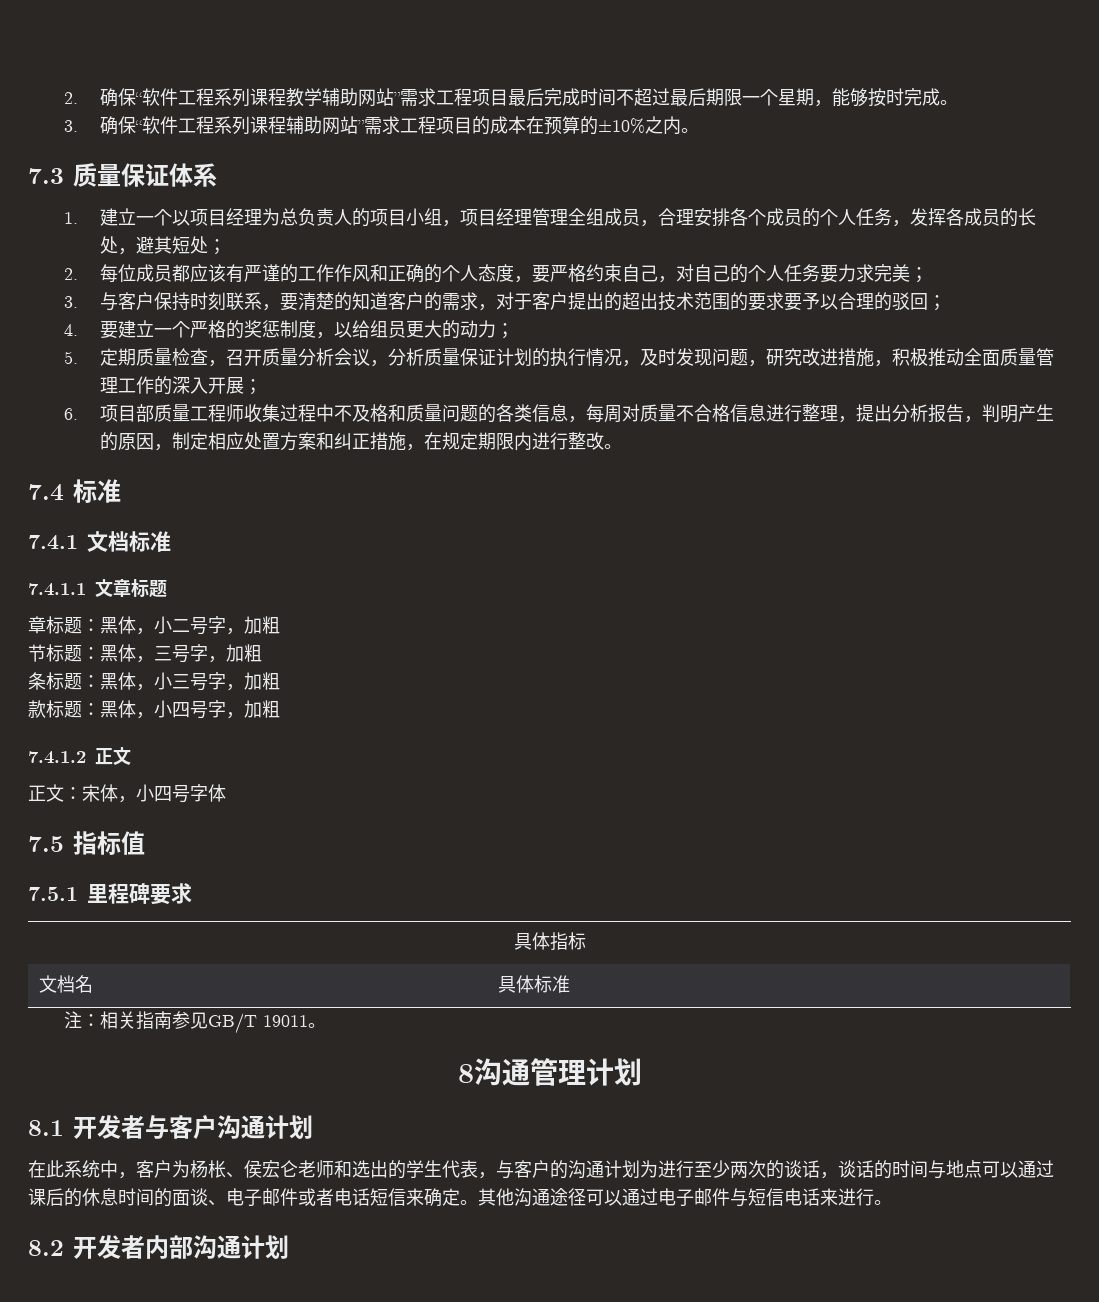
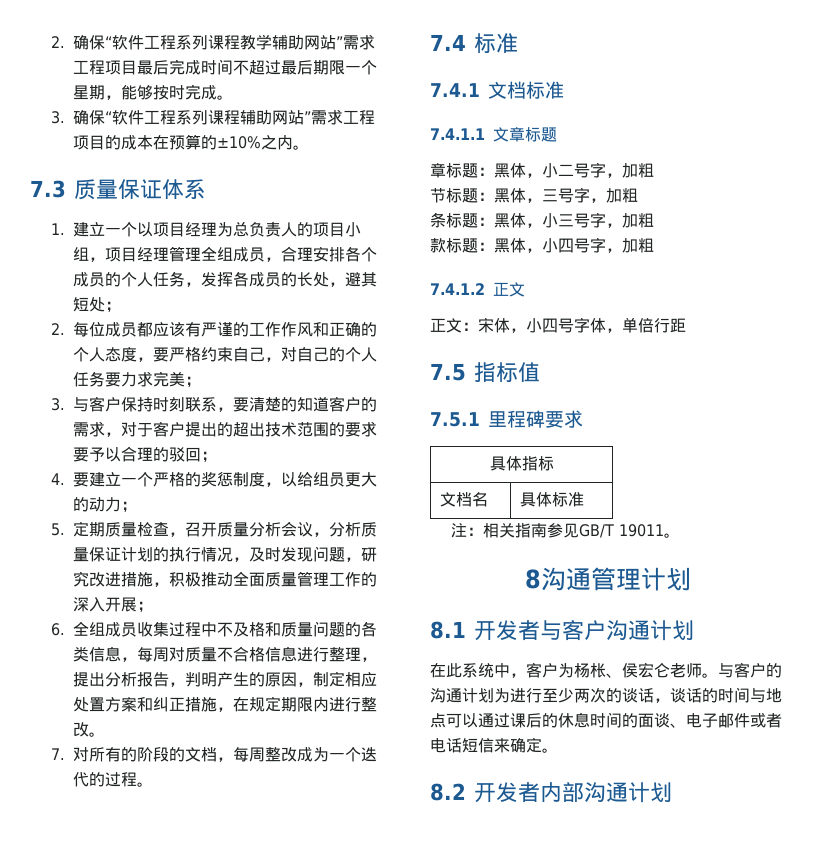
[99,404,244,422] 项目部质量工程师 -> [73,621,138,637] 全组成员
(622, 446) none -> [51,747,378,762] [73,772,154,787] // 7.对所有的阶段的文档，每周整改成为一个迭代的过程。
(226, 793) none -> [606,317,686,333] ，单倍行距
[334,1160,496,1179] 和选出的学生代表， -> [702,673,718,678] 。
[478,1188,892,1207] 其他沟通途径可以通过电子邮件与短信电话来进行。 -> (558, 750) none

